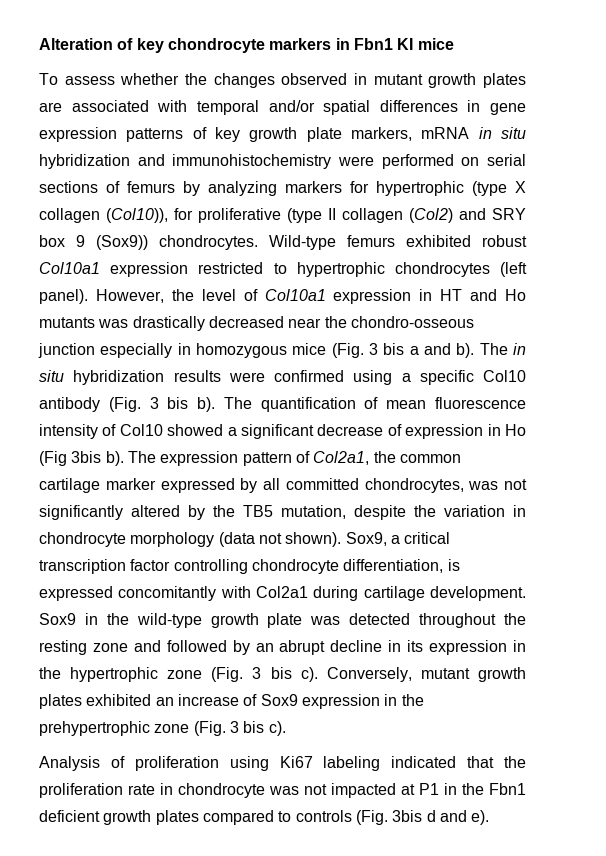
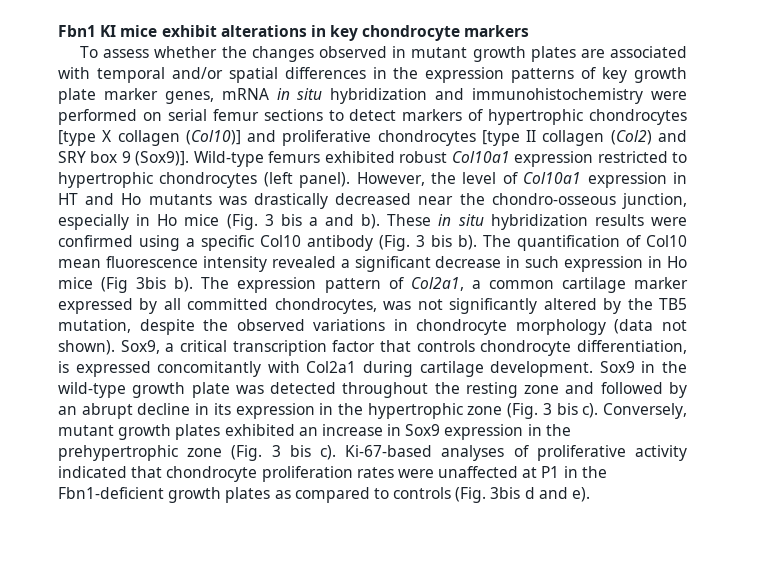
[39,38,134,50] Alteration of -> [58,25,326,37] Fbn1 KI mice exhibit alterations in
[335,38,454,50] in Fbn1 KI mice -> (530, 31) none
[490,103,526,115] gene -> [393,67,419,79] the
[351,127,412,141] markers, -> [103,88,214,104] marker genes,
[39,181,526,196] [39,208,322,223] sections of femurs by analyzing markers for hypertrophic (type X collagen (Col10)), for proliferative (type -> [212,109,687,125] [58,130,520,146] femur sections to detect markers of hypertrophic chondrocytes [type X collagen (Col10)] and proliferative chondrocytes [type
[96,235,258,250] (Sox9)) chondrocytes. -> [135,151,190,166] (Sox9)].
[38,343,95,358] junction -> [622,193,687,209] junction,
[196,343,287,358] homozygous -> [157,214,178,226] Ho
[479,343,508,355] The -> [387,214,432,226] These
(379, 403) none -> [646,235,687,247] Col10
[102,424,224,436] of Col10 showed -> [271,256,336,268] revealed
[387,424,402,436] of -> [506,256,560,268] in such
(526, 430) none -> [58,277,93,289] mice
[373,451,396,463] the -> [471,280,481,289] a
[444,505,505,517] variation -> [236,319,386,331] observed variations
[173,559,248,574] controlling -> [380,340,475,352] that controls
[243,694,258,706] of -> [387,424,402,436] in
[39,756,526,771] [39,783,396,798] // Analysis of proliferation using Ki67 labeling indicated that the proliferation rate in chondrocyte was not impacted -> [345,445,687,461] [58,466,519,482] Ki-67-based analyses of proliferative activity indicated that chondrocyte proliferation rates were unaffected
[489,783,526,795] [39,810,199,825] Fbn1 deficient growth plates -> [58,487,291,503] Fbn1-deficient growth plates as

